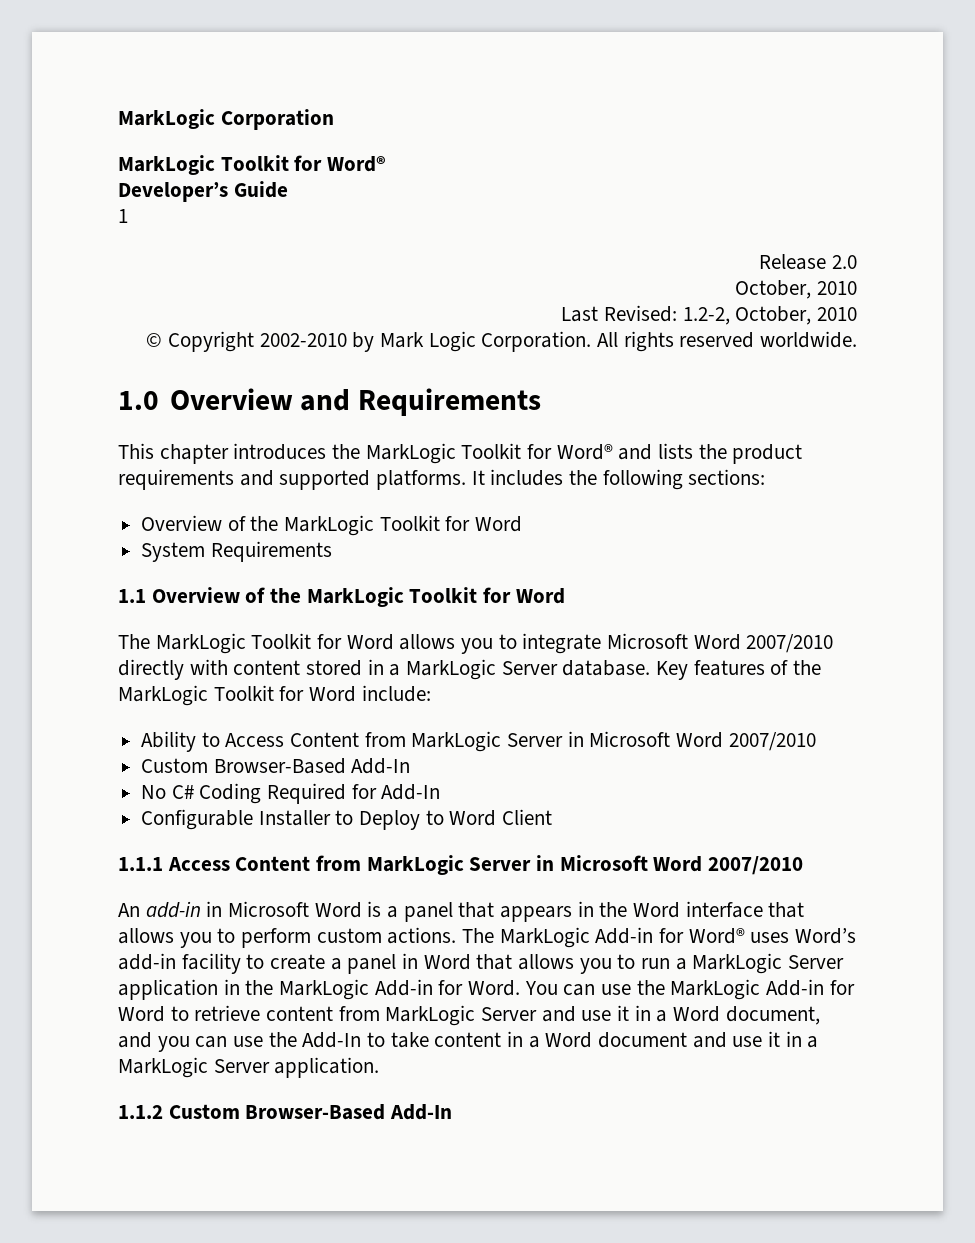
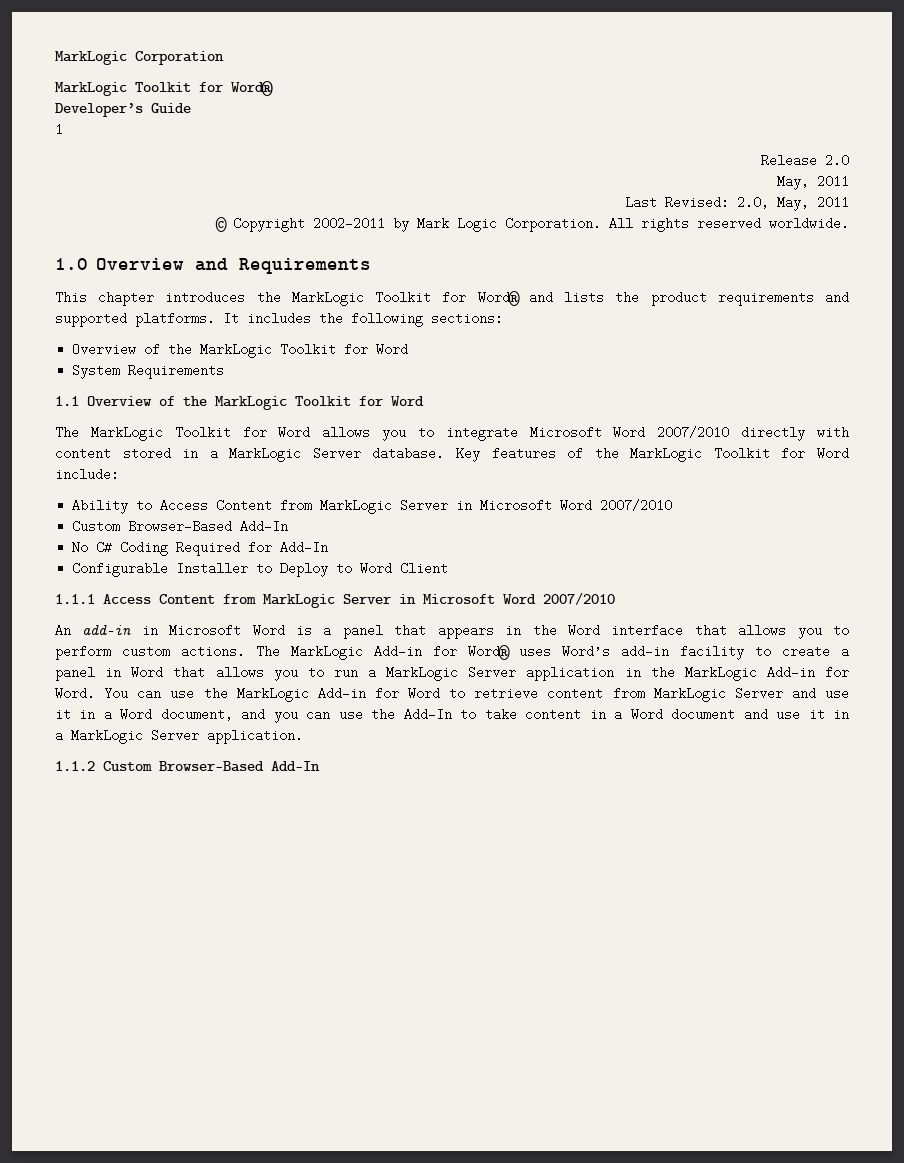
[735,280,857,299] October, 2010 -> [777,175,849,190] May, 2011
[682,306,857,325] 1.2-2, October, 2010 -> [737,196,849,211] 2.0, May, 2011
[259,333,347,347] 2002-2010 -> [313,217,385,230] 2002-2011

